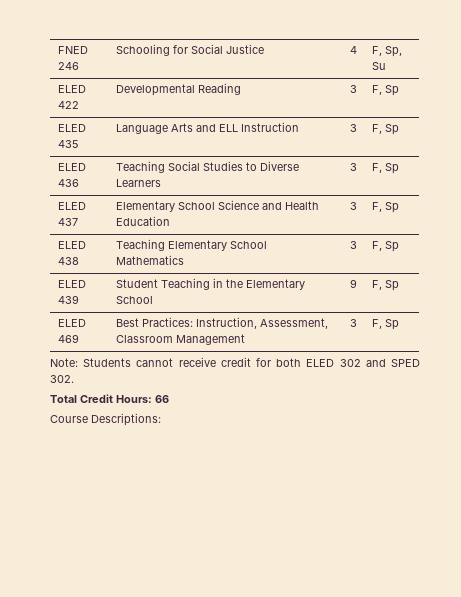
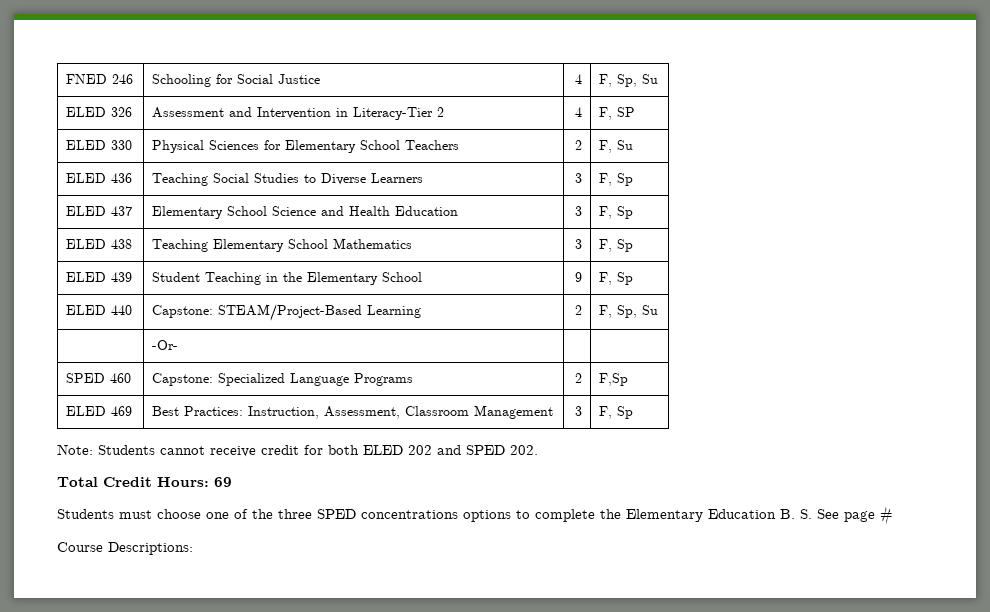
[57,101,79,109] [115,83,241,96] [350,85,358,93] [371,85,399,96] [57,124,86,132] [57,140,79,148] [115,122,299,134] [350,124,358,132] [371,124,399,135] 422 | Developmental Reading | 3 | F, Sp // ELED 435 | Language Arts and ELL Instruction | 3 | F, Sp -> [111,107,133,117] [152,107,445,120] [574,107,582,117] [599,107,636,120] [66,140,133,150] [152,140,460,153] [574,140,582,150] [599,140,634,153] 326 | Assessment and Intervention in Literacy-Tier 2 | 4 | F, SP // ELED 330 | Physical Sciences for Elementary School Teachers | 2 | F, Su
(399, 285) none -> [66,305,133,315] [152,304,422,321] [574,305,582,315] [599,305,659,318] [152,340,179,350] [66,373,132,383] [152,373,414,386] [574,373,582,383] [599,373,629,386] // ELED 440 | Capstone: STEAM/Project-Based Learning | 2 | F, Sp, Su // | -Or- | | // SPED 460 | Capstone: Specialized Language Programs | 2 | F,Sp
[339,359,361,367] 302 -> [408,445,432,455] 202
[50,375,74,383] 302. -> [510,445,538,455] 202.
[155,395,169,403] 66 -> [214,477,232,487] [57,506,893,525] 69 // Students must choose one of the three SPED concentrations options to complete the Elementary Education B. S. See page #

